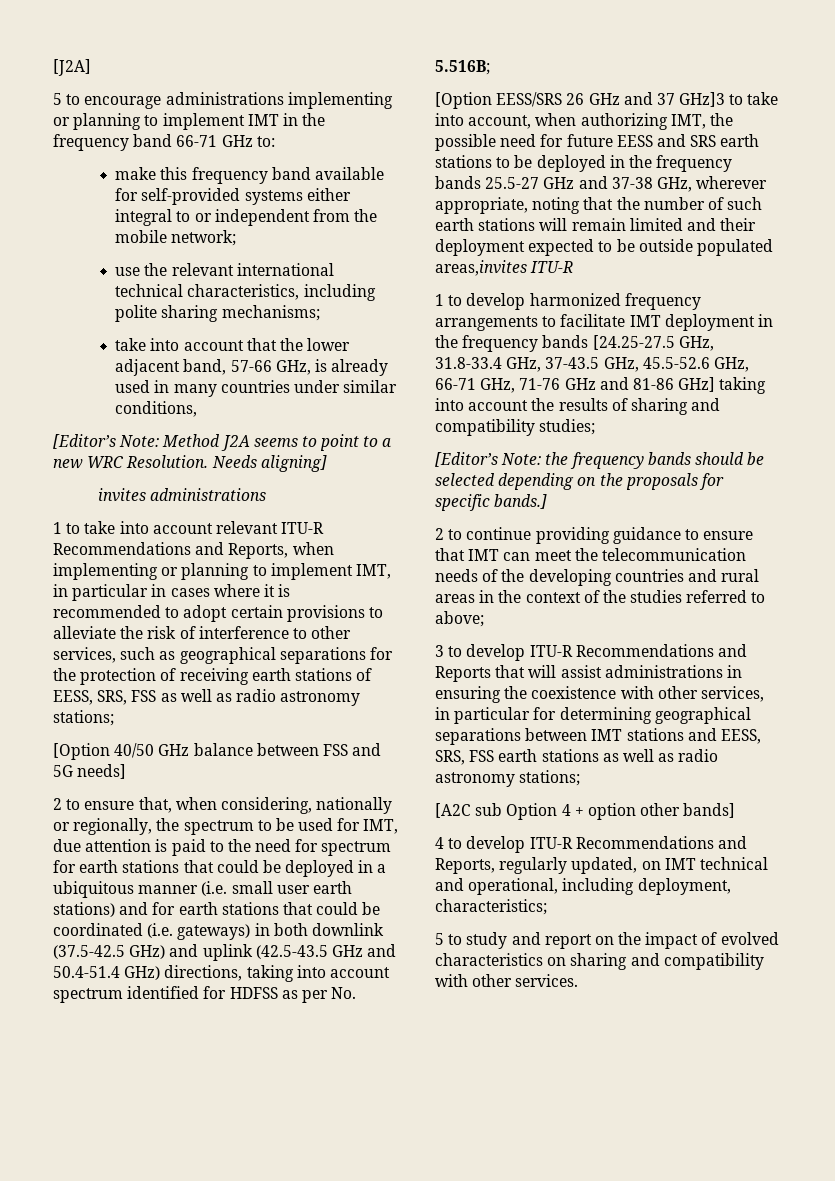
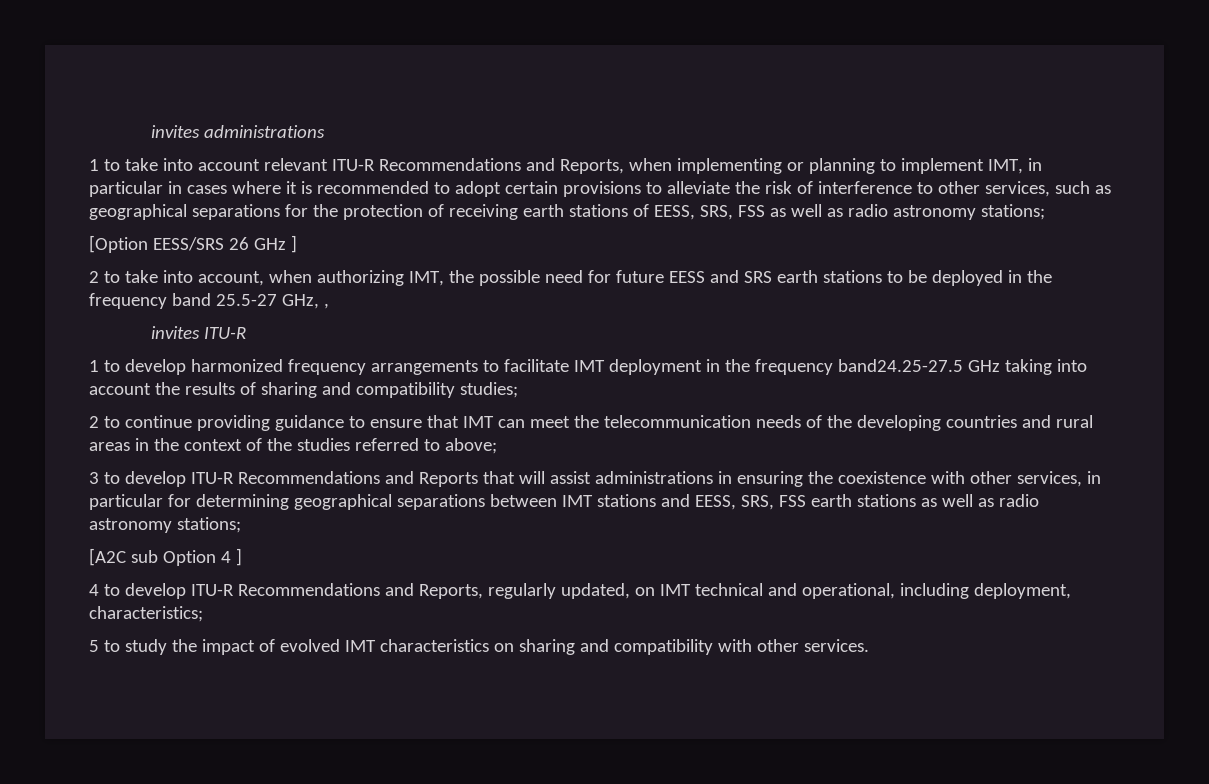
[53,59,91,76] [53,92,393,109] [53,113,326,130] [53,134,275,151] [115,167,384,184] [115,188,351,205] [115,209,378,226] [115,230,237,246] [115,263,334,276] [115,284,376,301] [115,305,320,322] [115,338,351,351] [115,359,389,376] [115,380,398,397] [115,401,198,417] [53,434,392,451] [53,455,327,472] [J2A] // 5 to encourage administrations implementing or planning to implement IMT in the frequency band 66-71 GHz to: // make this frequency band available for self-provided systems either integral to or independent from the mobile network; // use the relevant international technical characteristics, including polite sharing mechanisms; // take into account that the lower adjacent band, 57-66 GHz, is already used in many countries under similar conditions, // [Editor’s Note: Method J2A seems to point to a new WRC Resolution. Needs aligning] // -> (150, 131) none
[53,743,382,760] [53,764,127,779] [53,797,393,814] [53,818,399,835] [53,839,392,856] [53,860,387,877] [53,881,352,898] [53,902,381,917] [53,923,384,940] [53,944,397,961] [53,965,390,982] [53,986,357,1003] [435,60,490,75] // [Option 40/50 GHz balance between FSS and 5G needs] // 2 to ensure that, when considering, nationally or regionally, the spectrum to be used for IMT, due attention is paid to the need for spectrum for earth stations that could be deployed in a ubiquitous manner (i.e. small user earth stations) and for earth stations that could be coordinated (i.e. gateways) in both downlink (37.5-42.5 GHz) and uplink (42.5-43.5 GHz and 50.4-51.4 GHz) directions, taking into account spectrum identified for HDFSS as per No. 5.516B; -> (1045, 212) none
[623,92,726,107] and 37 GHz]3 -> [290,235,297,253] [89,271,99,283] ] // 2
[435,176,768,192] [435,197,763,214] [435,218,757,231] [435,239,773,256] [435,260,527,276] bands 25.5-27 GHz and 37-38 GHz, wherever appropriate, noting that the number of such earth stations will remain limited and their deployment expected to be outside populated areas,invites -> [171,293,329,309] [150,326,200,339] band 25.5-27 GHz, , // invites
[542,335,714,351] [435,357,749,372] [435,377,716,393] bands [24.25-27.5 GHz, 31.8-33.4 GHz, 37-43.5 GHz, 45.5-52.6 GHz, 66-71 GHz, 71-76 GHz and 81-86 GHz] -> [837,359,1000,372] band24.25-27.5 GHz
[435,452,765,469] [435,473,724,490] [435,494,548,511] // [Editor’s Note: the frequency bands should be selected depending on the proposals for specific bands.] -> (518, 390) none
[574,803,736,820] + option other bands] -> [235,548,242,566] ]
[511,932,614,949] and report on -> (167, 647) none
(779, 938) none -> [344,640,376,652] IMT

